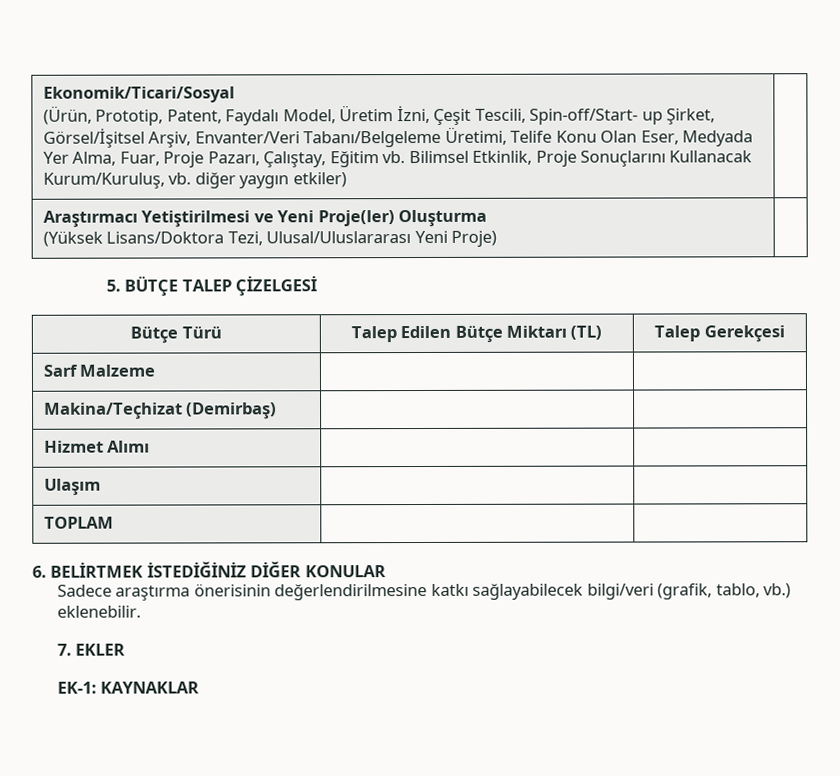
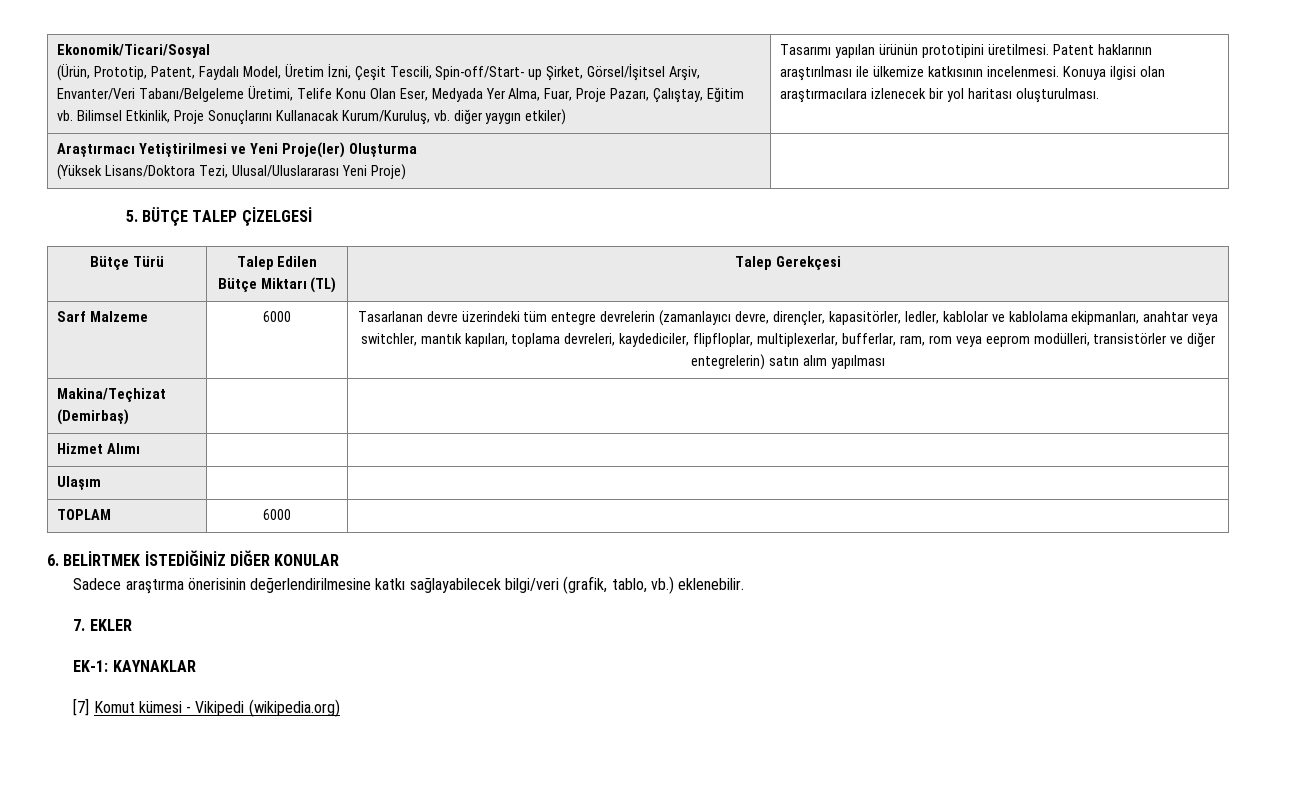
(347, 180) none -> [780,44,1152,58] [780,66,1165,81] [780,88,1099,103] Tasarımı yapılan ürünün prototipini üretilmesi. Patent haklarının araştırılması ile ülkemize katkısının incelenmesi. Konuya ilgisi olan araştırmacılara izlenecek bir yol haritası oluşturulması.
(156, 370) | -> [263,311,291,322] [357,310,1219,326] [360,332,1216,347] [691,354,885,370] 6000 | Tasarlanan devre üzerindeki tüm entegre devrelerin (zamanlayıcı devre, dirençler, kapasitörler, ledler, kablolar ve kablolama ekipmanları, anahtar veya switchler, mantık kapıları, toplama devreleri, kaydediciler, flipfloplar, multiplexerlar, bufferlar, ram, rom veya eeprom modülleri, transistörler ve diğer entegrelerin) satın alım yapılması
(114, 522) none -> [263,509,291,520] 6000
(200, 687) none -> [73,698,340,717] // [7] Komut kümesi - Vikipedi (wikipedia.org)

